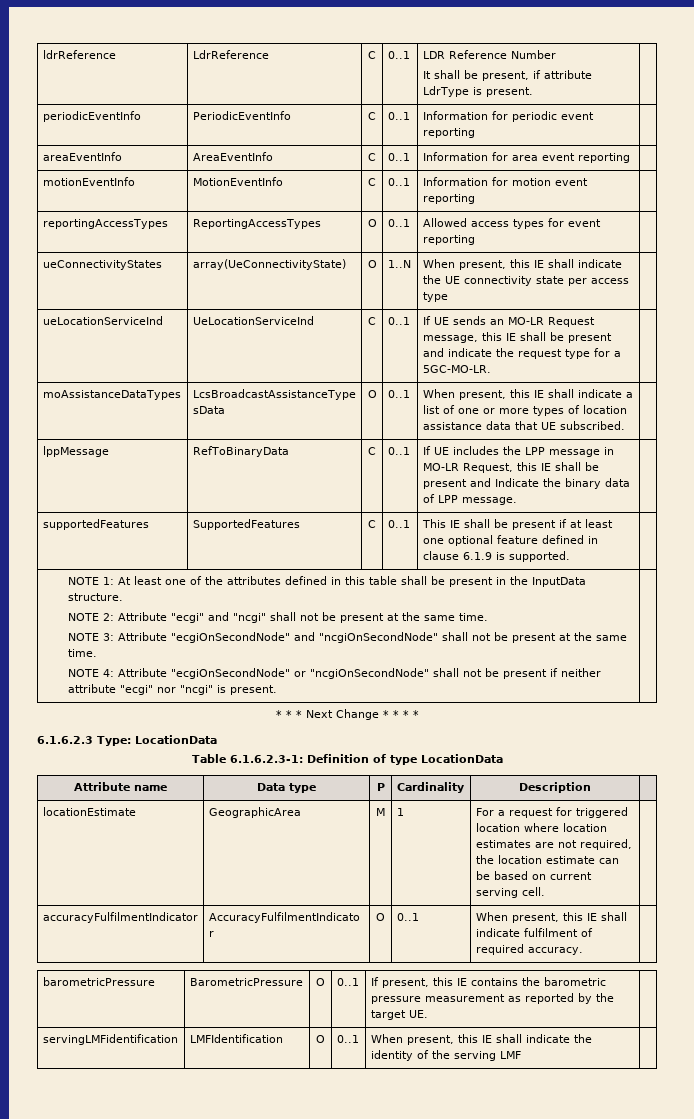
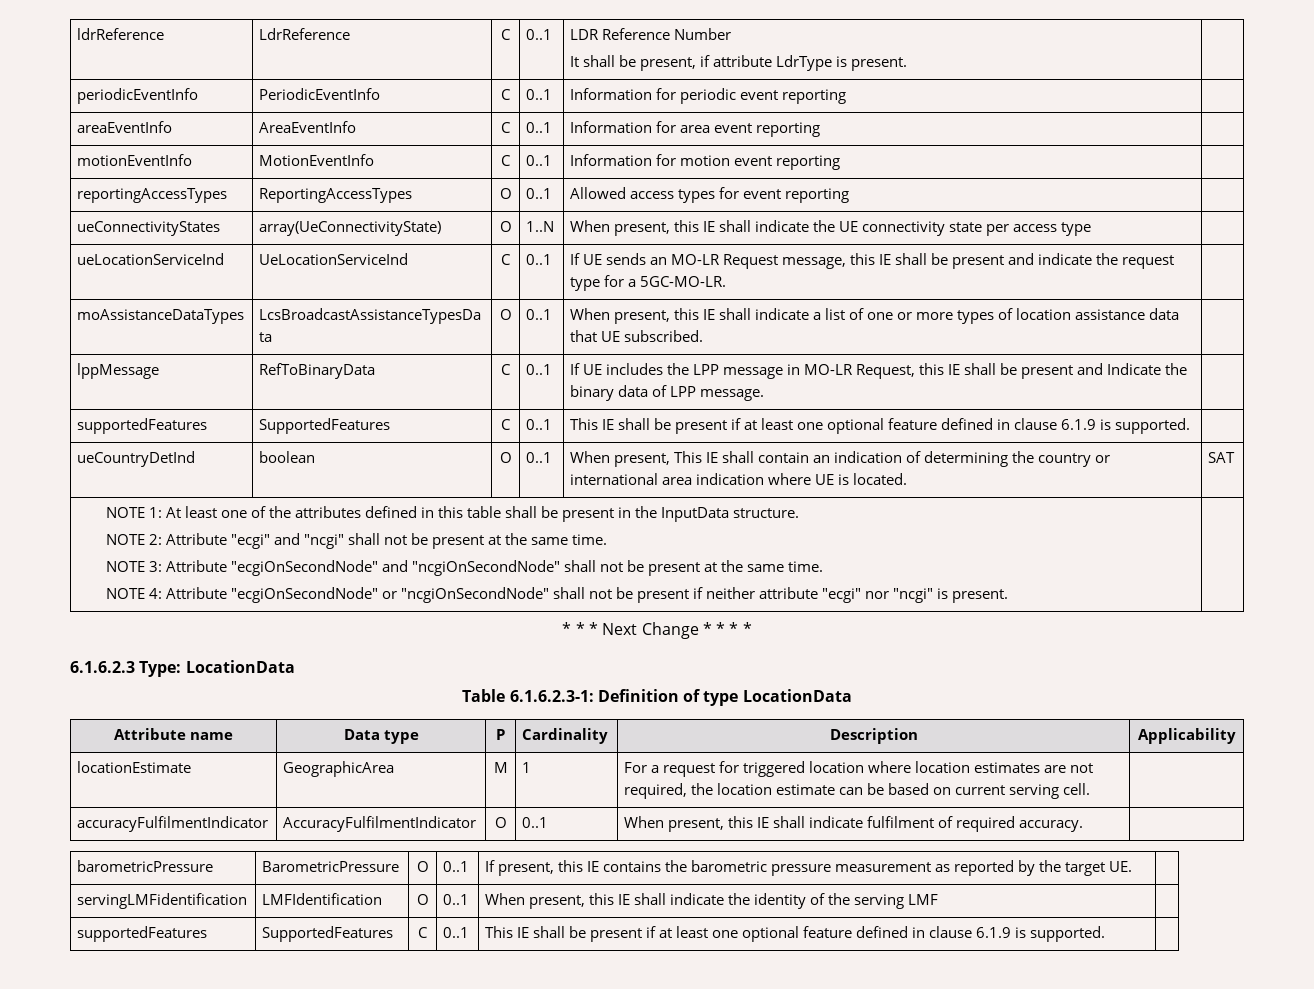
(570, 556) none -> [77,451,196,467] [259,451,316,463] [499,452,512,463] [526,452,553,463] [570,451,1111,467] [570,473,908,485] [1208,452,1236,463] // ueCountryDetInd | boolean | O | 0..1 | When present, This IE shall contain an indication of determining the country or international area indication where UE is located. | SAT
(591, 787) none -> [1137,728,1236,744] Applicability
(521, 1055) none -> [77,926,208,942] [262,926,394,942] [418,927,428,938] [443,927,470,938] [485,926,1106,942] // supportedFeatures | SupportedFeatures | C | 0..1 | This IE shall be present if at least one optional feature defined in clause 6.1.9 is supported. |

